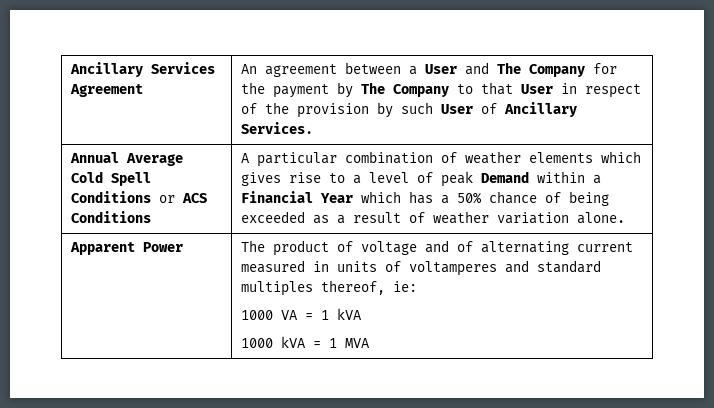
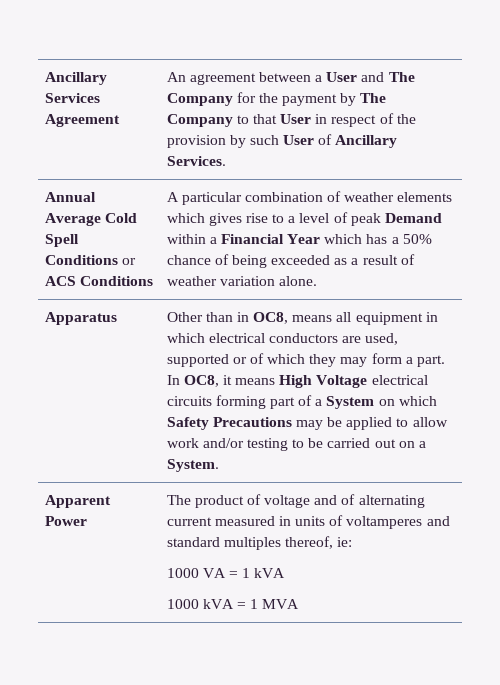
(626, 218) none -> [44,312,117,325] [166,312,438,325] [166,333,399,345] [166,353,446,367] [166,375,428,388] [166,395,437,409] [166,417,448,430] [166,438,427,451] [166,459,219,472] // Apparatus | Other than in OC8, means all equipment in which electrical conductors are used, supported or of which they may form a part. In OC8, it means High Voltage electrical circuits forming part of a System on which Safety Precautions may be applied to allow work and/or testing to be carried out on a System.

